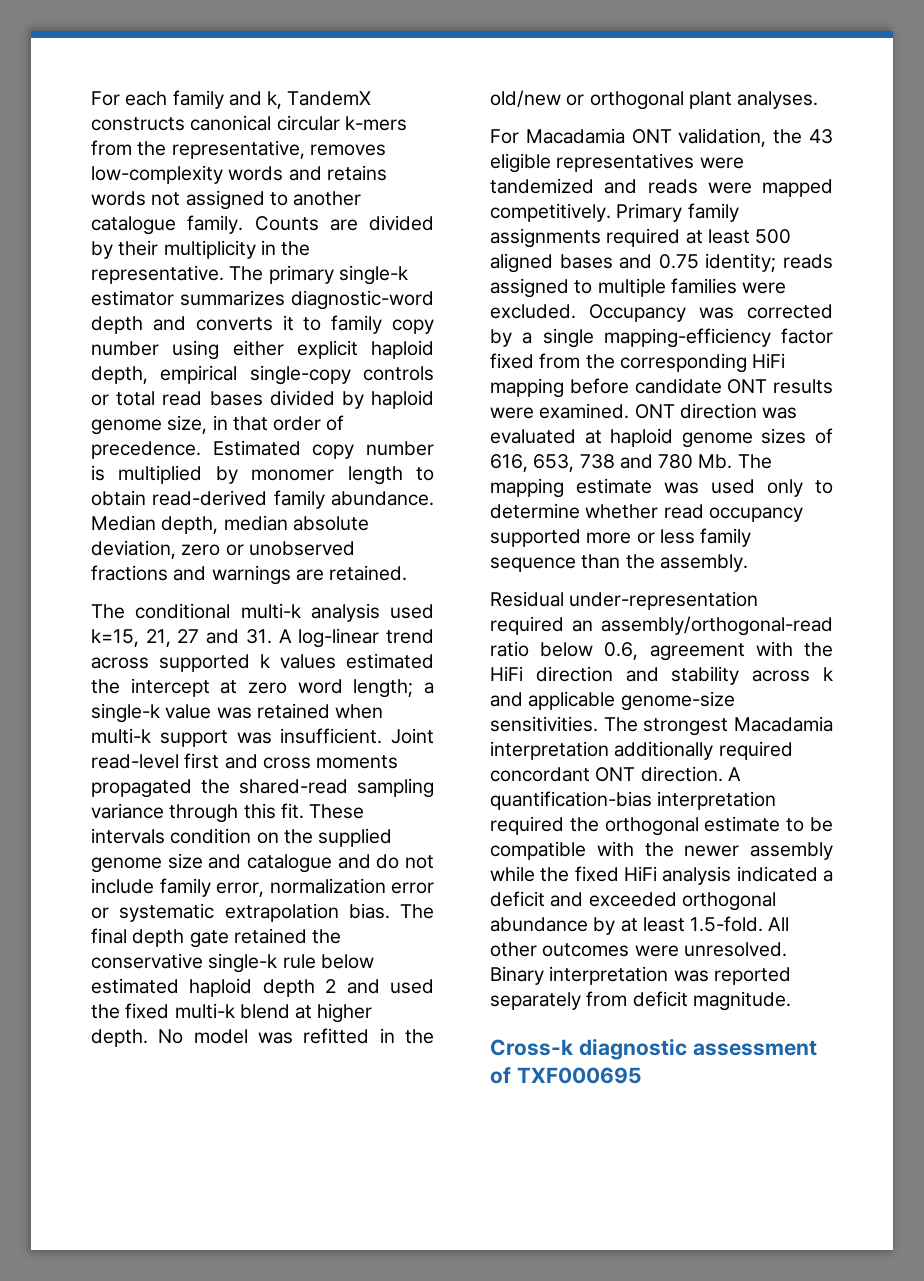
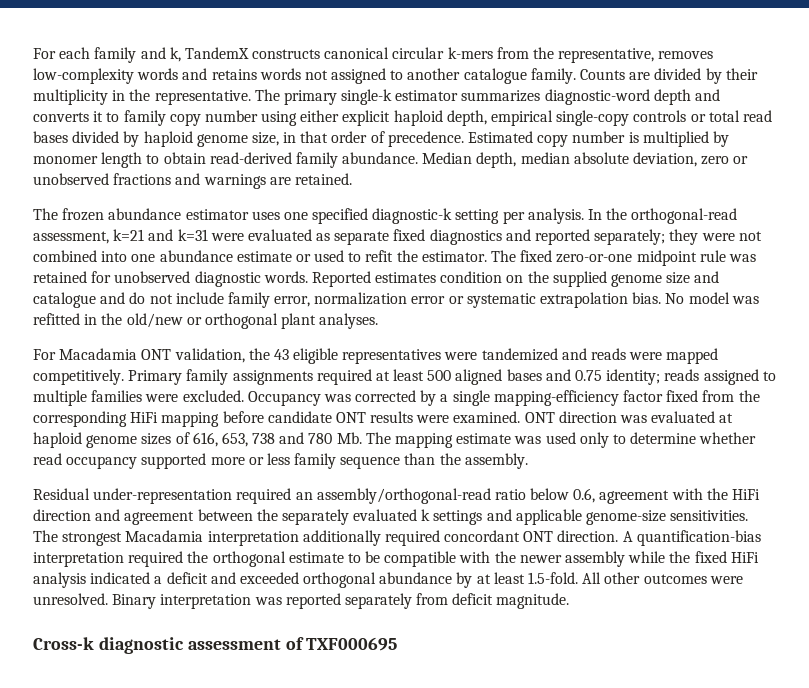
[135,603,434,622] [91,628,434,648] [91,653,434,672] [91,678,434,698] [91,703,384,723] [91,728,434,747] [91,753,399,769] [91,778,434,798] [91,803,365,823] [91,828,165,844] conditional multi-k analysis used k=15, 21, 27 and 31. A log-linear trend across supported k values estimated the intercept at zero word length; a single-k value was retained when multi-k support was insufficient. Joint read-level first and cross moments propagated the shared-read sampling variance through this fit. These intervals -> [62,208,738,224] [33,229,762,245] [33,250,756,266] [33,271,437,287] frozen abundance estimator uses one specified diagnostic-k setting per analysis. In the orthogonal-read assessment, k=21 and k=31 were evaluated as separate fixed diagnostics and reported separately; they were not combined into one abundance estimate or used to refit the estimator. The fixed zero-or-one midpoint rule was retained for unobserved diagnostic words. Reported estimates
[400,904,434,919] [91,928,342,948] [91,953,374,973] [91,978,434,997] [91,1003,373,1023] [91,1029,148,1047] The final depth gate retained the conservative single-k rule below estimated haploid depth 2 and used the fixed multi-k blend at higher depth. -> (662, 298) none
[671,666,833,685] stability across k -> [124,509,483,525] agreement between the separately evaluated k settings

